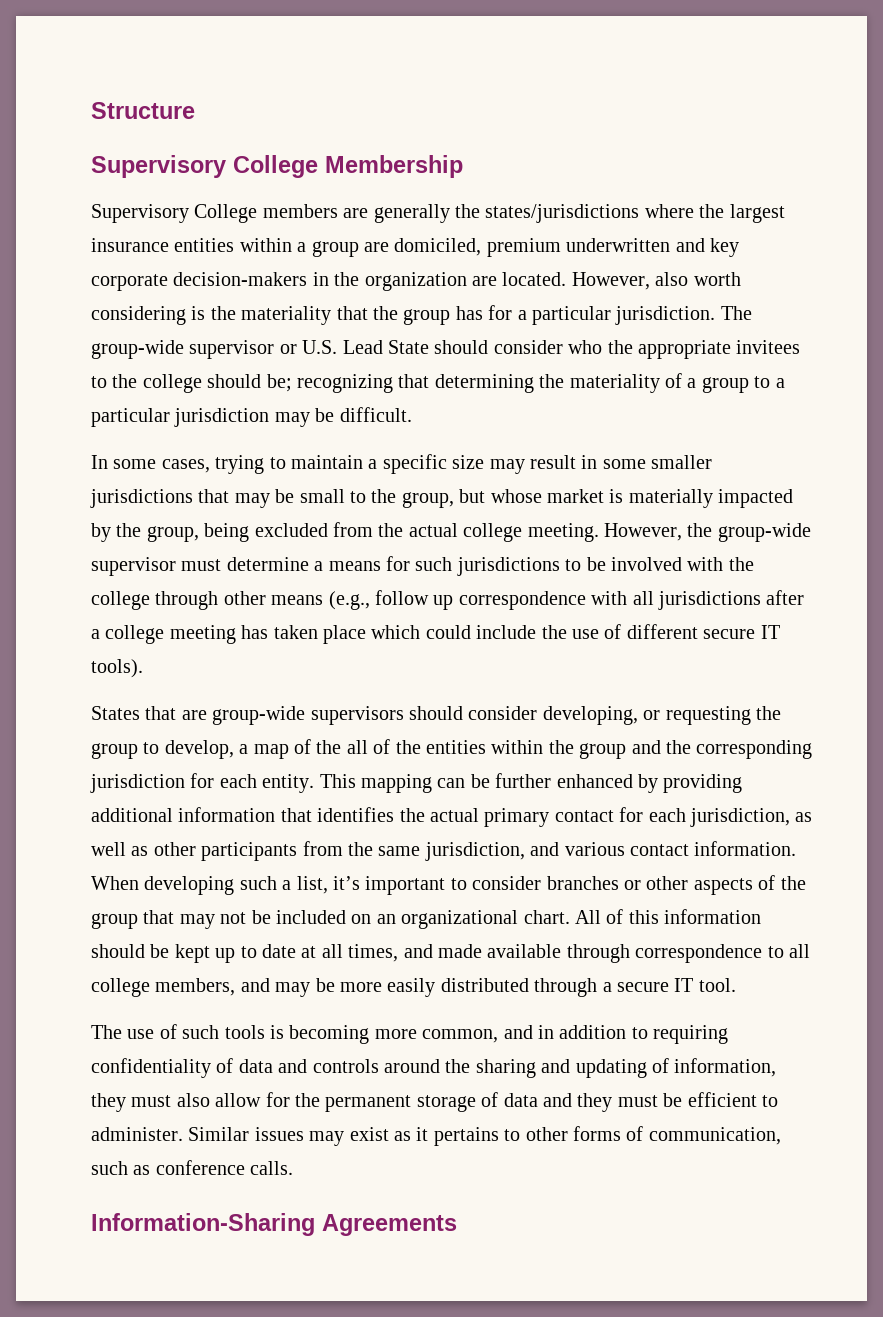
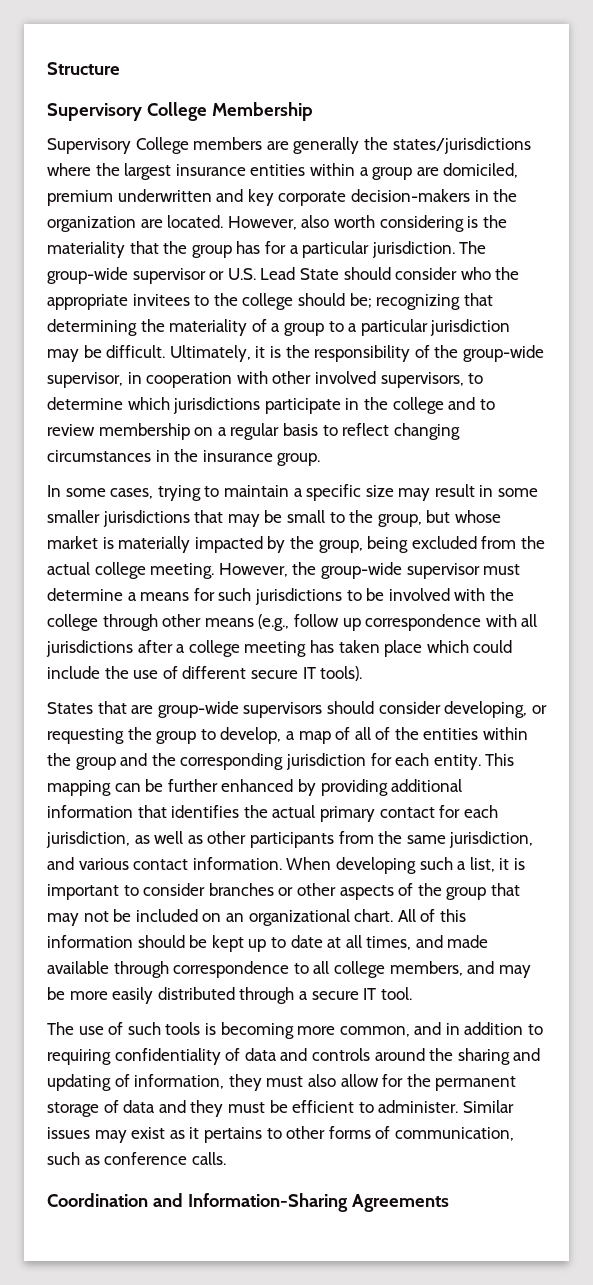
(412, 414) none -> [169,345,544,362] [47,371,484,388] [47,397,495,414] [47,423,460,440] [47,449,321,466] Ultimately, it is the responsibility of the group-wide supervisor, in cooperation with other involved supervisors, to determine which jurisdictions participate in the college and to review membership on a regular basis to reflect changing circumstances in the insurance group.
[316,740,342,754] the -> (351, 733) none
[333,876,360,890] it’s -> [499,858,525,870] it is
(294, 1168) none -> [47,1193,183,1207] Coordination and

